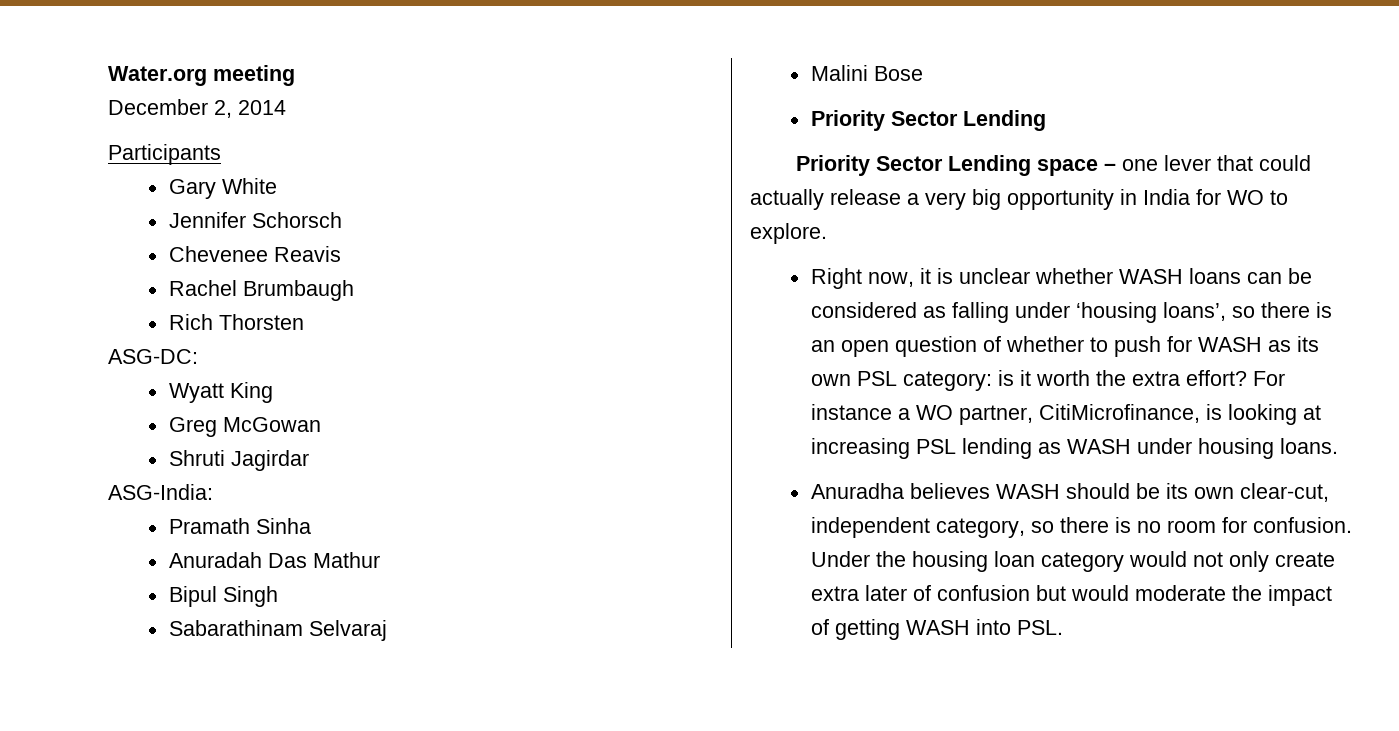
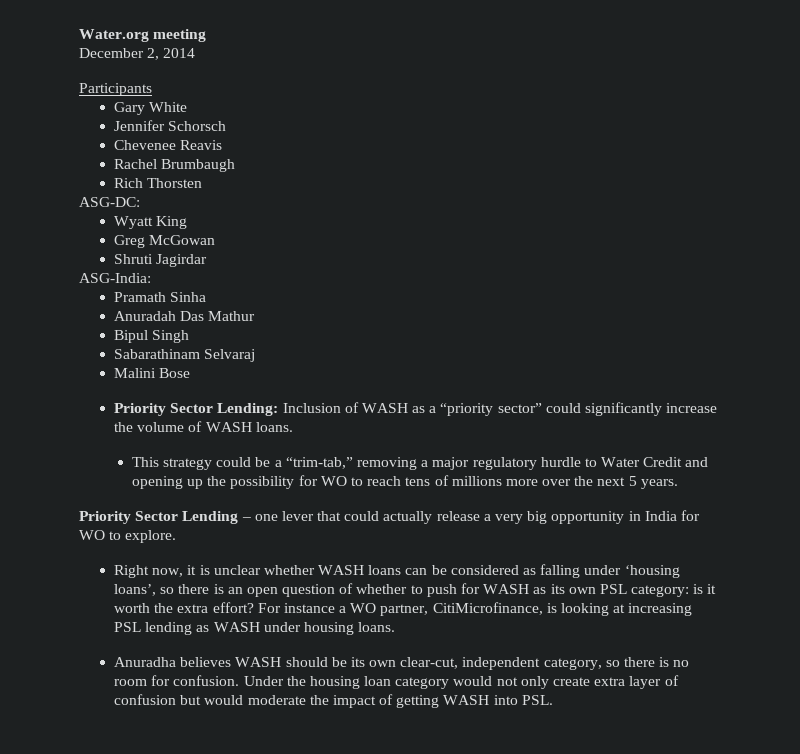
[962,110,1046,131] [795,155,1098,176] Lending // Priority Sector Lending space -> [217,402,718,416] [113,421,293,432] [131,457,709,470] [131,475,678,489] [79,511,239,524] Lending: Inclusion of WASH as a “priority sector” could significantly increase the volume of WASH loans. // This strategy could be a “trim-tab,” removing a major regulatory hurdle to Water Credit and opening up the possibility for WO to reach tens of millions more over the next 5 years. // Priority Sector Lending
[864,585,907,601] later -> [629,676,662,689] layer

